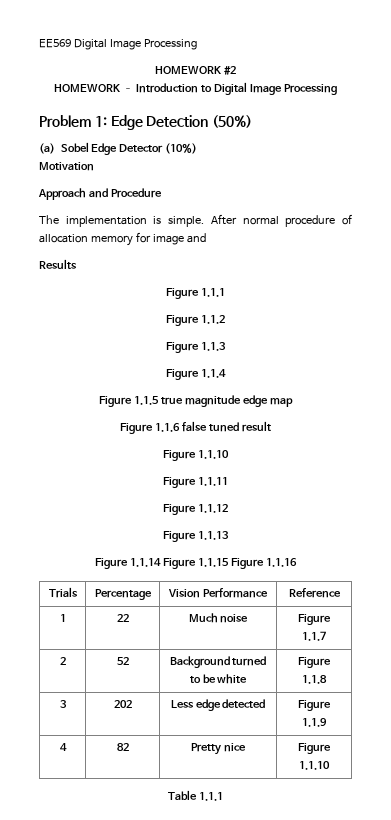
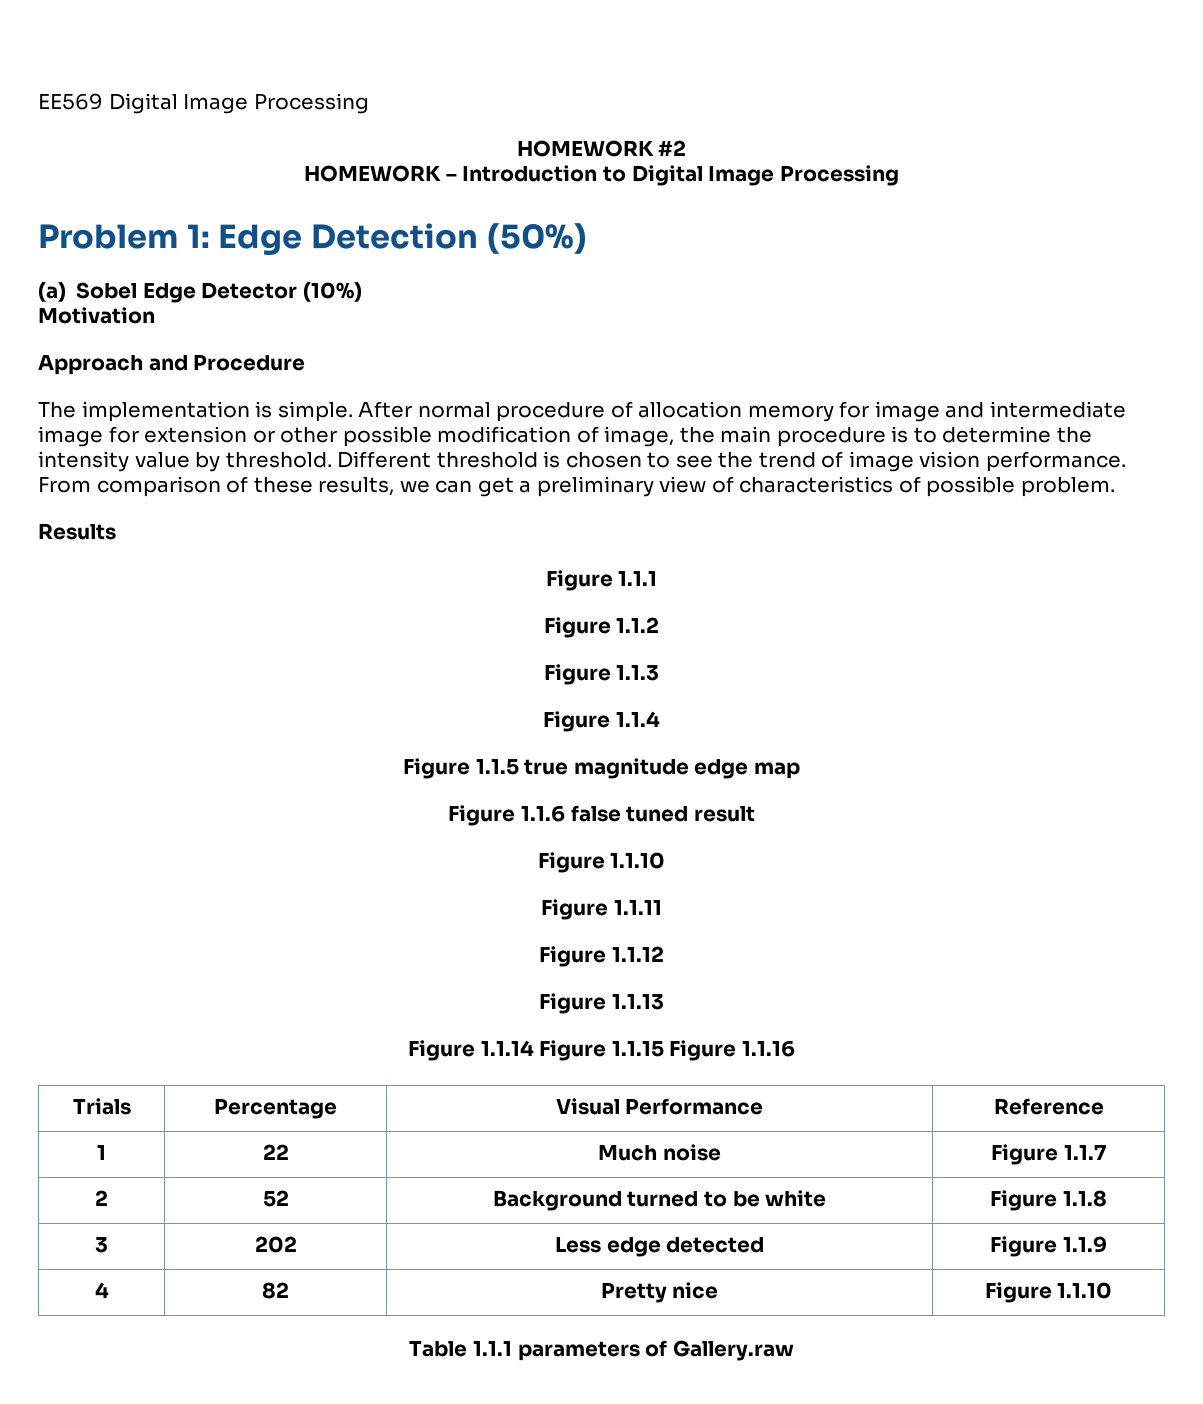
(206, 238) none -> [989,401,1126,418] [38,426,1093,447] [38,451,1127,472] [38,476,1116,497] intermediate image for extension or other possible modification of image, the main procedure is to determine the intensity value by threshold. Different threshold is chosen to see the trend of image vision performance. From comparison of these results, we can get a preliminary view of characteristics of possible problem.
[168,589,201,598] Vision -> [555,1098,620,1115] Visual
(223, 796) none -> [517,1340,794,1361] parameters of Gallery.raw

